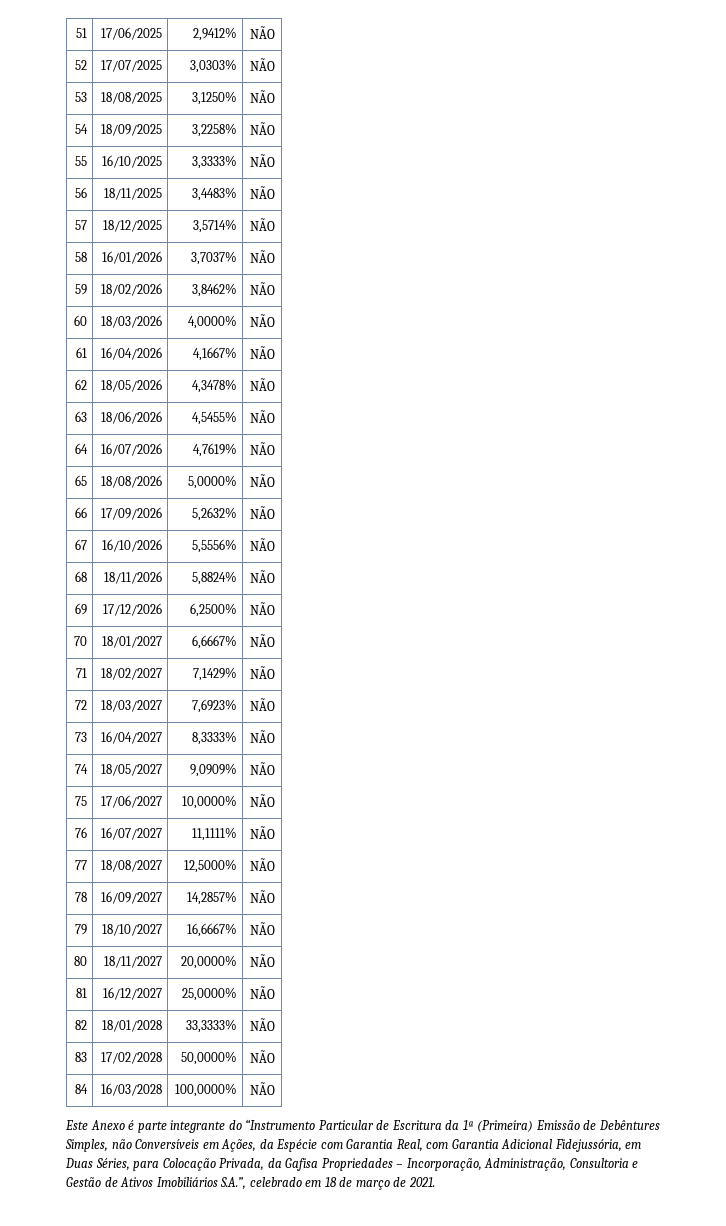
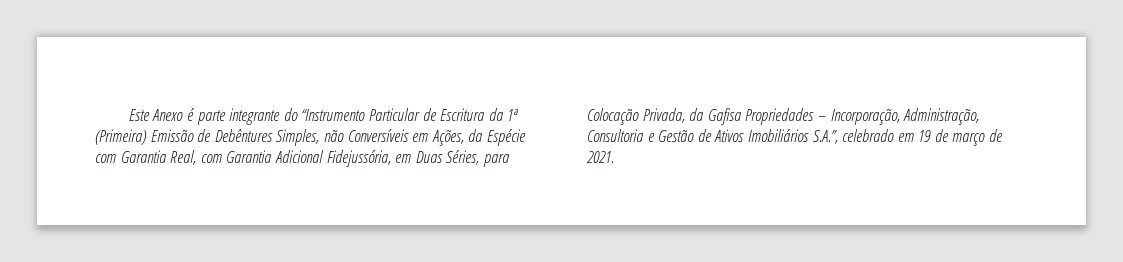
[75,28,87,38] [100,27,162,40] [192,27,237,41] [249,26,275,39] [74,60,87,70] [100,60,162,72] [189,59,237,73] [249,58,275,71] [74,92,87,102] [100,92,162,104] [191,91,237,105] [249,90,275,103] [74,124,88,134] [100,124,162,136] [191,123,237,137] [249,122,275,135] [74,156,87,166] [101,155,162,168] [191,155,237,169] [249,154,275,167] [74,187,87,198] [103,188,162,200] [191,187,237,201] [249,186,275,199] [74,220,87,230] [102,220,162,232] [192,219,237,233] [249,218,275,231] [74,252,87,262] [101,251,162,264] [190,251,237,265] [249,250,275,263] [74,284,87,295] [100,283,162,296] [191,283,237,297] [249,282,275,295] [73,315,87,326] [100,315,162,328] [187,315,237,329] [249,314,275,327] [75,347,87,358] [100,347,162,360] [192,347,237,361] [249,346,275,359] [74,379,87,390] [100,379,162,392] [191,379,237,393] [249,378,275,391] [74,411,87,422] [100,411,162,424] [191,411,237,425] [249,410,275,423] [74,443,88,454] [100,443,162,456] [192,443,237,457] [249,442,275,455] [74,475,87,486] [100,475,162,488] [187,475,237,489] [249,474,275,487] [74,507,87,518] [100,507,162,520] [191,507,237,521] [249,506,275,519] [74,539,87,550] [101,539,162,552] [191,539,237,553] [249,538,275,551] [74,571,87,582] [103,571,162,584] [191,571,237,585] [249,570,275,583] [74,603,87,615] [102,603,162,616] [189,603,237,617] [249,602,275,615] [73,636,87,646] [101,636,162,648] [191,635,237,649] [249,634,275,647] [75,668,87,678] [100,668,162,680] [192,667,237,681] [249,666,275,679] [74,700,87,710] [100,700,162,712] [191,699,237,713] [249,698,275,711] [74,732,87,742] [100,731,162,744] [191,731,237,745] [249,730,275,743] [74,764,88,774] [100,764,162,776] [189,763,237,777] [249,762,275,775] [74,796,87,806] [100,795,162,808] [181,795,237,809] [249,794,275,807] [74,827,87,838] [100,827,162,840] [191,827,237,841] [249,826,275,839] [74,860,87,870] [100,860,162,872] [183,859,237,873] [249,858,275,871] [74,892,87,902] [100,891,162,904] [186,891,237,905] [249,890,275,903] [74,924,87,935] [101,924,162,936] [186,923,237,937] [249,922,275,935] [73,956,87,966] [103,956,162,968] [180,955,237,969] [249,954,275,967] [75,988,87,998] [102,987,162,1000] [181,987,237,1001] [249,986,275,999] [74,1020,87,1030] [101,1020,162,1032] [185,1019,237,1033] [249,1018,275,1031] [74,1052,87,1062] [100,1052,162,1064] [180,1051,237,1065] [249,1050,275,1063] [74,1084,88,1094] [100,1083,162,1096] [174,1083,237,1097] [249,1082,275,1095] 51 | 17/06/2025 | 2,9412% | NÃO // 52 | 17/07/2025 | 3,0303% | NÃO // 53 | 18/08/2025 | 3,1250% | NÃO // 54 | 18/09/2025 | 3,2258% | NÃO // 55 | 16/10/2025 | 3,3333% | NÃO // 56 | 18/11/2025 | 3,4483% | NÃO // 57 | 18/12/2025 | 3,5714% | NÃO // 58 | 16/01/2026 | 3,7037% | NÃO // 59 | 18/02/2026 | 3,8462% | NÃO // 60 | 18/03/2026 | 4,0000% | NÃO // 61 | 16/04/2026 | 4,1667% | NÃO // 62 | 18/05/2026 | 4,3478% | NÃO // 63 | 18/06/2026 | 4,5455% | NÃO // 64 | 16/07/2026 | 4,7619% | NÃO // 65 | 18/08/2026 | 5,0000% | NÃO // 66 | 17/09/2026 | 5,2632% | NÃO // 67 | 16/10/2026 | 5,5556% | NÃO // 68 | 18/11/2026 | 5,8824% | NÃO // 69 | 17/12/2026 | 6,2500% | NÃO // 70 | 18/01/2027 | 6,6667% | NÃO // 71 | 18/02/2027 | 7,1429% | NÃO // 72 | 18/03/2027 | 7,6923% | NÃO // 73 | 16/04/2027 | 8,3333% | NÃO // 74 | 18/05/2027 | 9,0909% | NÃO // 75 | 17/06/2027 | 10,0000% | NÃO // 76 | 16/07/2027 | 11,1111% | NÃO // 77 | 18/08/2027 | 12,5000% | NÃO // 78 | 16/09/2027 | 14,2857% | NÃO // 79 | 18/10/2027 | 16,6667% | NÃO // 80 | 18/11/2027 | 20,0000% | NÃO // 81 | 16/12/2027 | 25,0000% | NÃO // 82 | 18/01/2028 | 33,3333% | NÃO // 83 | 17/02/2028 | 50,0000% | NÃO // 84 | 16/03/2028 | 100,0000% | NÃO // -> (128, 115) none
[324,1177,337,1187] 18 -> [918,130,932,142] 19

